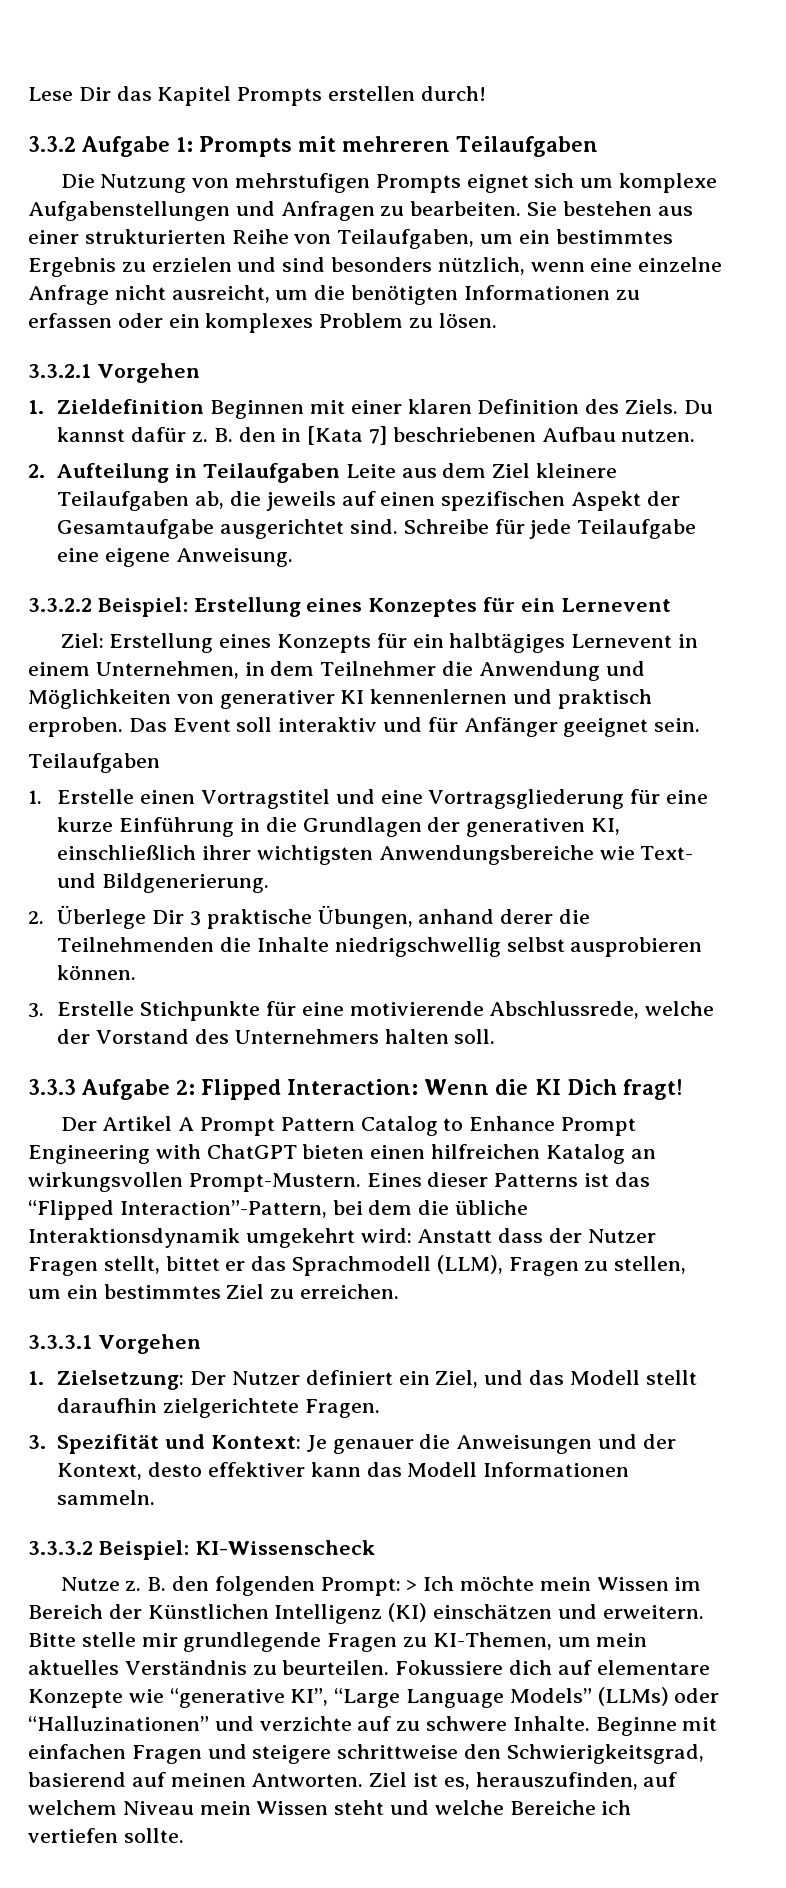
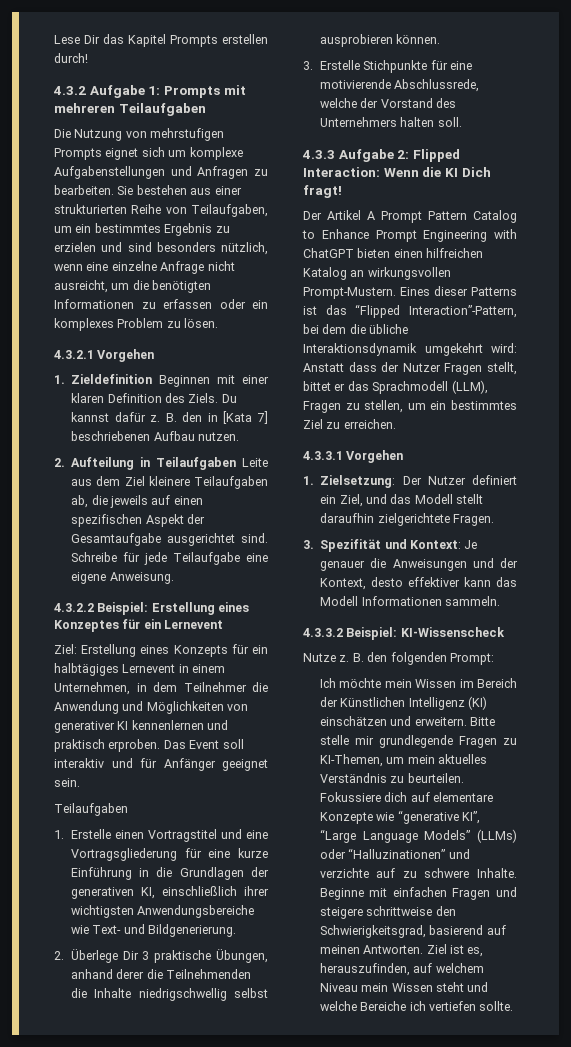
[28,136,76,152] 3.3.2 -> [53,86,86,95] 4.3.2
[28,364,91,378] 3.3.2.1 -> [54,350,94,359] 4.3.2.1
[28,598,92,612] 3.3.2.2 -> [54,603,94,612] 4.3.2.2
[28,1079,76,1095] 3.3.3 -> [302,150,335,159] 4.3.3
[28,1335,92,1349] 3.3.3.1 -> [303,451,343,460] 4.3.3.1
[28,1541,93,1555] 3.3.3.2 -> [303,628,343,637] 4.3.3.2
[406,1580,418,1591] > -> (494, 659) //

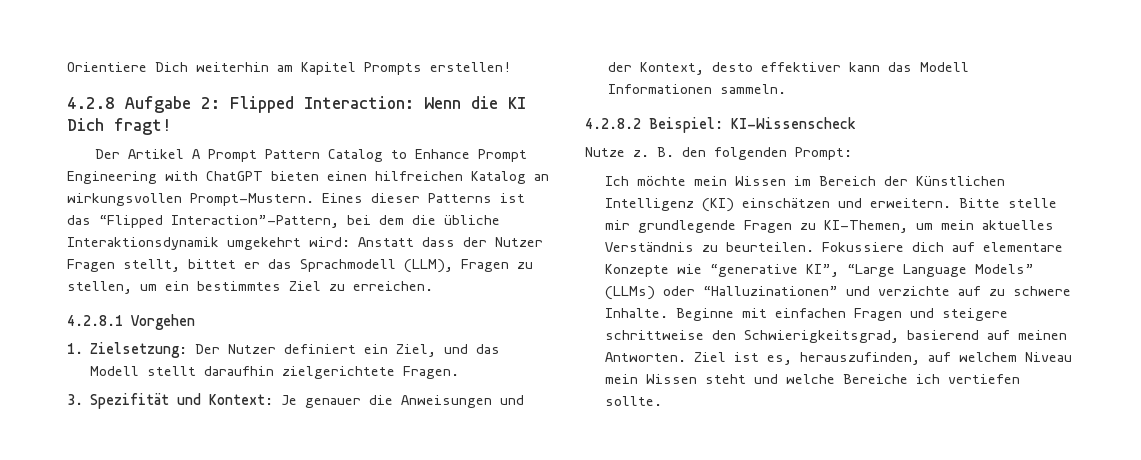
[54,34,268,47] [54,53,88,63] [53,85,246,98] [54,103,206,116] [54,128,225,141] [54,147,243,160] [54,166,268,179] [54,185,242,195] [54,204,268,217] [54,223,230,236] [54,242,268,255] [54,261,235,274] [54,280,212,293] [54,299,268,309] [54,318,219,331] [54,349,155,362] [54,374,269,387] [71,393,237,403] [71,411,268,424] [71,431,239,441] [54,457,268,470] [71,476,268,489] [71,495,203,508] [71,514,205,527] [71,533,268,546] [71,552,268,565] [71,572,174,584] [54,602,250,615] [54,619,224,632] [54,644,268,657] [54,663,226,676] [54,682,268,695] [54,701,249,714] [54,720,229,733] [54,739,244,752] [54,758,268,771] [54,778,80,787] [54,803,128,816] [54,829,268,842] [70,848,268,861] [70,867,269,880] [70,886,269,899] [70,905,255,918] [70,924,237,937] [54,949,268,963] [70,969,252,979] [70,988,268,1001] [319,34,441,47] [303,60,473,73] [319,79,480,92] [319,98,457,108] [319,117,462,127] [302,150,335,159] Lese Dir das Kapitel Prompts erstellen durch! // 4.3.2 Aufgabe 1: Prompts mit mehreren Teilaufgaben // Die Nutzung von mehrstufigen Prompts eignet sich um komplexe Aufgabenstellungen und Anfragen zu bearbeiten. Sie bestehen aus einer strukturierten Reihe von Teilaufgaben, um ein bestimmtes Ergebnis zu erzielen und sind besonders nützlich, wenn eine einzelne Anfrage nicht ausreicht, um die benötigten Informationen zu erfassen oder ein komplexes Problem zu lösen. // 4.3.2.1 Vorgehen // 1. Zieldefinition Beginnen mit einer klaren Definition des Ziels. Du kannst dafür z. B. den in [Kata 7] beschriebenen Aufbau nutzen. // 2. Aufteilung in Teilaufgaben Leite aus dem Ziel kleinere Teilaufgaben ab, die jeweils auf einen spezifischen Aspekt der Gesamtaufgabe ausgerichtet sind. Schreibe für jede Teilaufgabe eine eigene Anweisung. // 4.3.2.2 Beispiel: Erstellung eines Konzeptes für ein Lernevent // Ziel: Erstellung eines Konzepts für ein halbtägiges Lernevent in einem Unternehmen, in dem Teilnehmer die Anwendung und Möglichkeiten von generativer KI kennenlernen und praktisch erproben. Das Event soll interaktiv und für Anfänger geeignet sein. // Teilaufgaben // 1. Erstelle einen Vortragstitel und eine Vortragsgliederung für eine kurze Einführung in die Grundlagen der generativen KI, einschließlich ihrer wichtigsten Anwendungsbereiche wie Text- und Bildgenerierung. // 2. Überlege Dir 3 praktische Übungen, anhand derer die Teilnehmenden die Inhalte niedrigschwellig selbst ausprobieren können. // 3. Erstelle Stichpunkte für eine motivierende Abschlussrede, welche der Vorstand des Unternehmers halten soll. // 4.3.3 -> [67,62,511,75] [67,97,115,109] Orientiere Dich weiterhin am Kapitel Prompts erstellen! // 4.2.8
[303,451,343,460] 4.3.3.1 -> [67,315,123,326] 4.2.8.1
[303,628,343,637] 4.3.3.2 -> [585,118,641,129] 4.2.8.2

